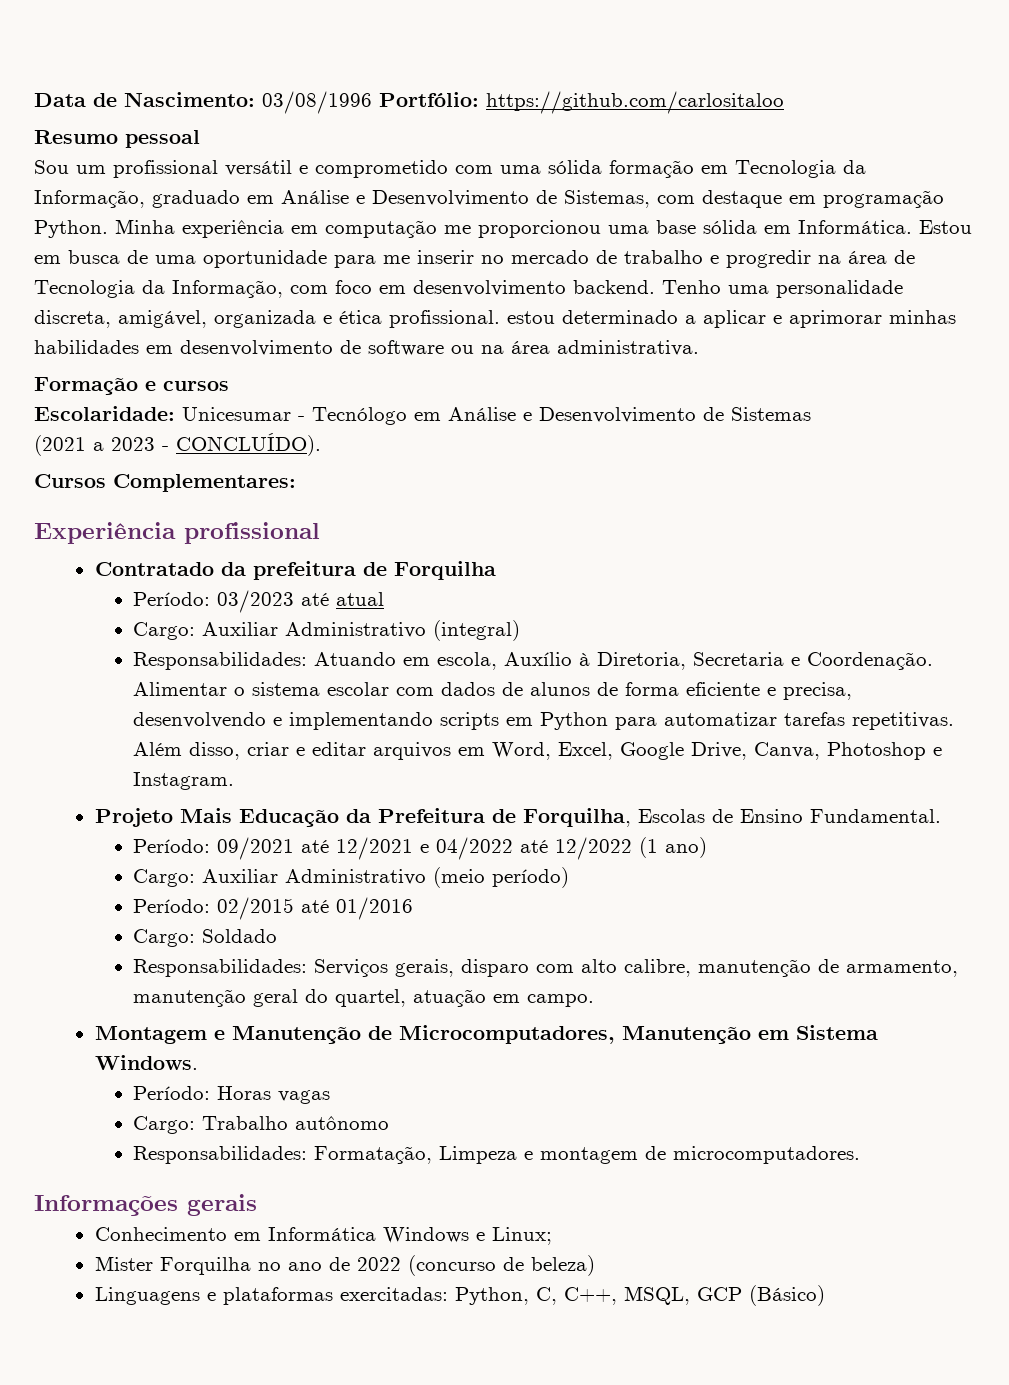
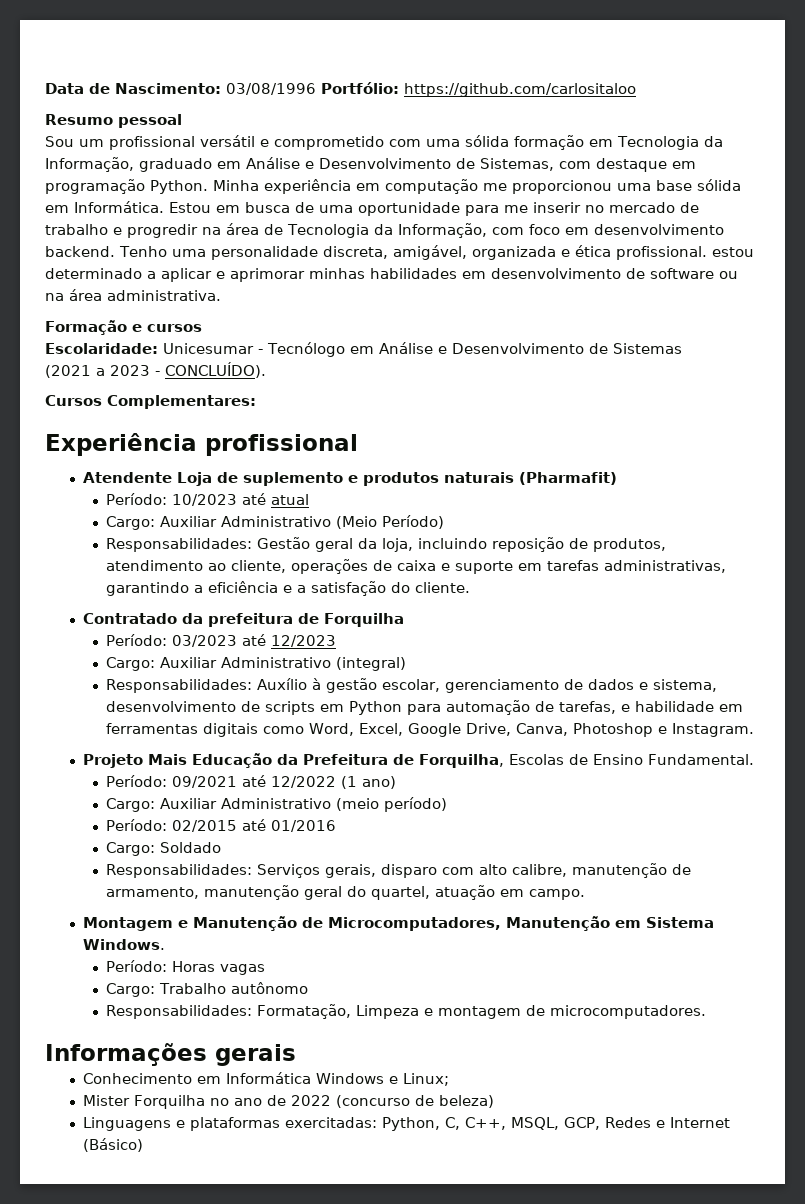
(320, 533) none -> [83,472,618,486] [105,493,309,506] [105,515,444,530] [105,537,666,552] [105,559,726,574] [105,581,470,596] // Atendente Loja de suplemento e produtos naturais (Pharmafit) // Período: 10/2023 até atual // Cargo: Auxiliar Administrativo (Meio Período) // Responsabilidades: Gestão geral da loja, incluindo reposição de produtos, atendimento ao cliente, operações de caixa e suporte em tarefas administrativas, garantindo a eficiência e a satisfação do cliente.
[336,592,385,606] atual -> [270,635,336,647] 12/2023
[314,652,934,670] [133,682,853,700] [133,712,955,730] [133,742,486,760] Atuando em escola, Auxílio à Diretoria, Secretaria e Coordenação. Alimentar o sistema escolar com dados de alunos de forma eficiente e precisa, desenvolvendo e implementando scripts em Python para automatizar tarefas repetitivas. Além disso, criar e editar arquivos em -> [256,678,717,693] [105,700,743,715] [105,723,304,737] Auxílio à gestão escolar, gerenciamento de dados e sistema, desenvolvimento de scripts em Python para automação de tarefas, e habilidade em ferramentas digitais como
[336,837,549,860] 12/2021 e 04/2022 até -> (266, 781) none
[696,1287,742,1301] GCP -> [564,1117,731,1130] GCP, Redes e Internet

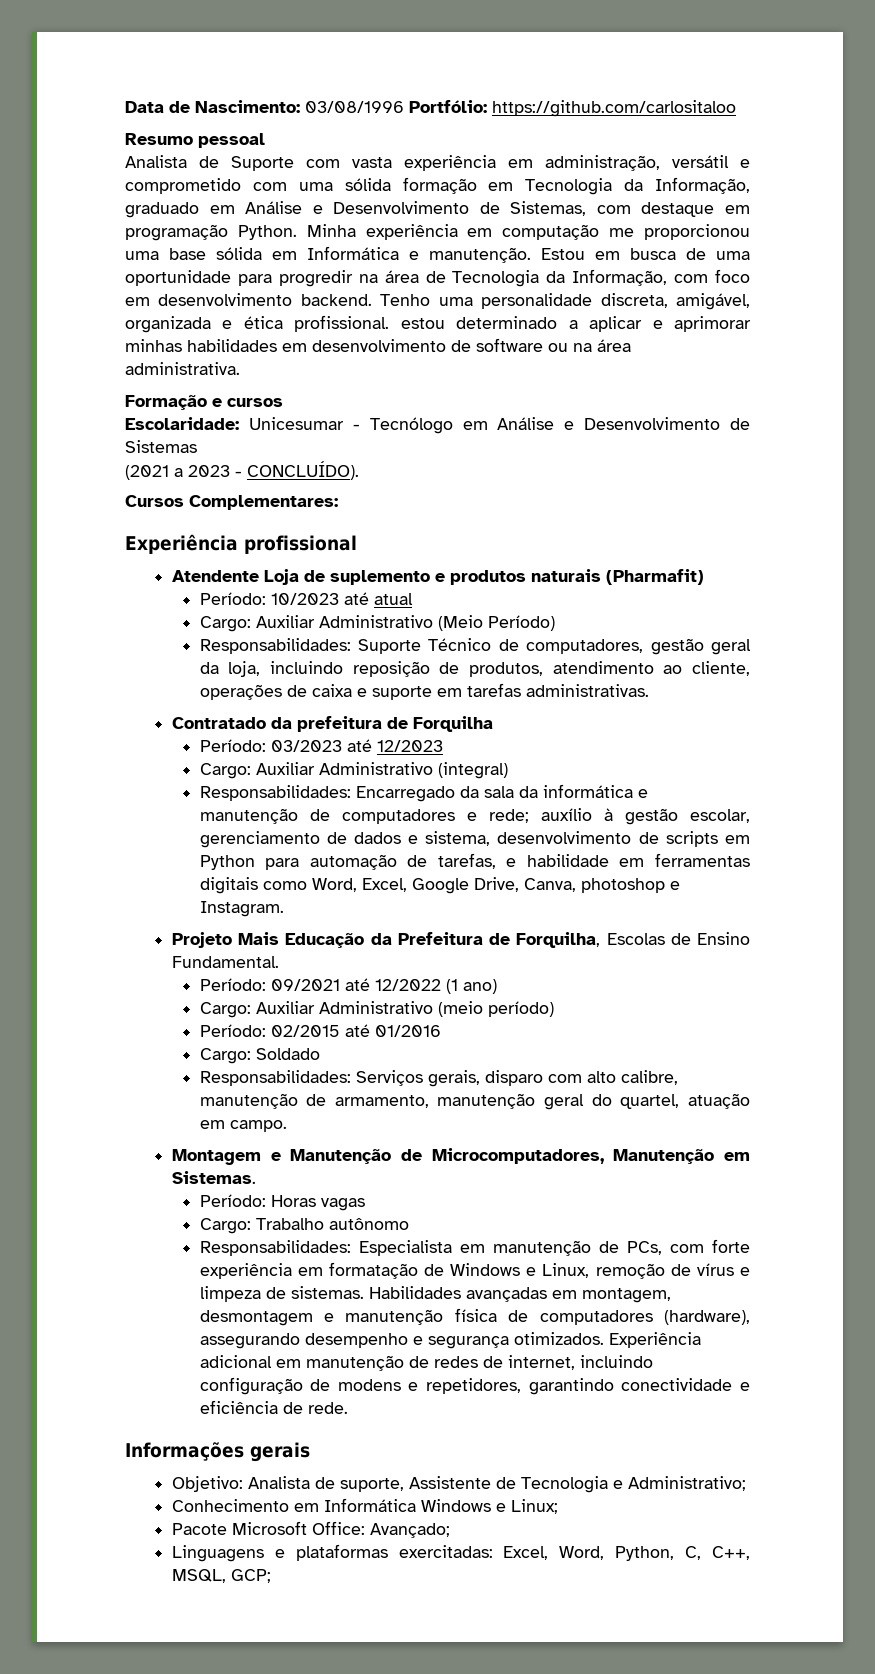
[45,136,195,150] Sou um profissional -> [125,155,660,171] Analista de Suporte com vasta experiência em administração,
[74,201,164,213] Informática. -> [307,246,531,263] Informática e manutenção.
[504,202,699,213] [45,224,122,235] me inserir no mercado de trabalho e -> (272, 280) none
[256,537,310,549] Gestão -> [357,638,704,655] Suporte Técnico de computadores, gestão
[603,560,726,573] [105,581,470,596] administrativas, garantindo a eficiência e a satisfação do cliente. -> [525,684,649,697] administrativas.
[256,678,307,690] Auxílio -> [355,784,648,802] [199,808,592,824] Encarregado da sala da informática e manutenção de computadores e rede; auxílio
[572,723,653,737] Photoshop -> [580,878,665,893] photoshop
[646,917,715,928] [83,939,166,950] Sistema Windows. -> [171,1171,256,1184] Sistemas.
[256,1004,706,1019] [45,1043,296,1066] Formatação, Limpeza e montagem de microcomputadores. // Informações gerais -> [358,1239,750,1256] [199,1262,750,1279] [199,1286,671,1303] [199,1308,750,1326] [199,1332,701,1349] [199,1355,653,1371] [199,1377,750,1395] [199,1400,348,1414] [125,1442,310,1462] [171,1476,746,1493] Especialista em manutenção de PCs, com forte experiência em formatação de Windows e Linux, remoção de vírus e limpeza de sistemas. Habilidades avançadas em montagem, desmontagem e manutenção física de computadores (hardware), assegurando desempenho e segurança otimizados. Experiência adicional em manutenção de redes de internet, incluindo configuração de modens e repetidores, garantindo conectividade e eficiência de rede. // Informações gerais // Objetivo: Analista de suporte, Assistente de Tecnologia e Administrativo;
[83,1095,495,1109] Mister Forquilha no ano de 2022 (concurso de beleza) -> [171,1521,450,1538] Pacote Microsoft Office: Avançado;
(378, 1122) none -> [503,1546,605,1560] Excel, Word,
[564,1117,731,1130] [83,1138,144,1152] GCP, Redes e Internet (Básico) -> [230,1569,271,1583] GCP;

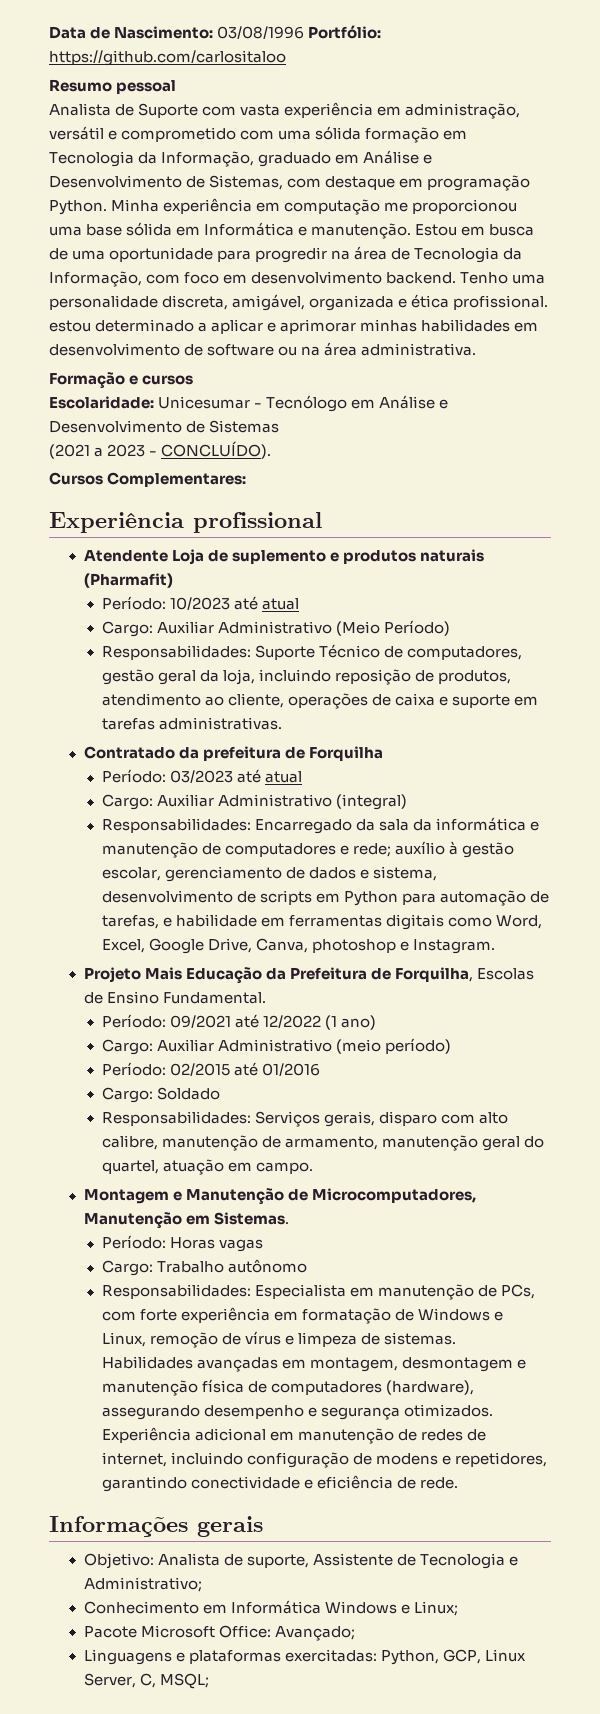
[376,740,443,752] 12/2023 -> [264,771,302,783] atual
[503,1546,750,1561] [171,1569,271,1583] Excel, Word, Python, C, C++, MSQL, GCP; -> [380,1649,526,1665] [83,1673,209,1689] Python, GCP, Linux Server, C, MSQL;

